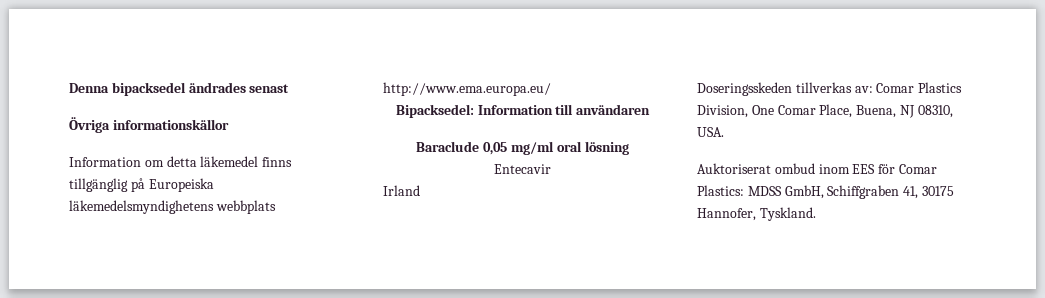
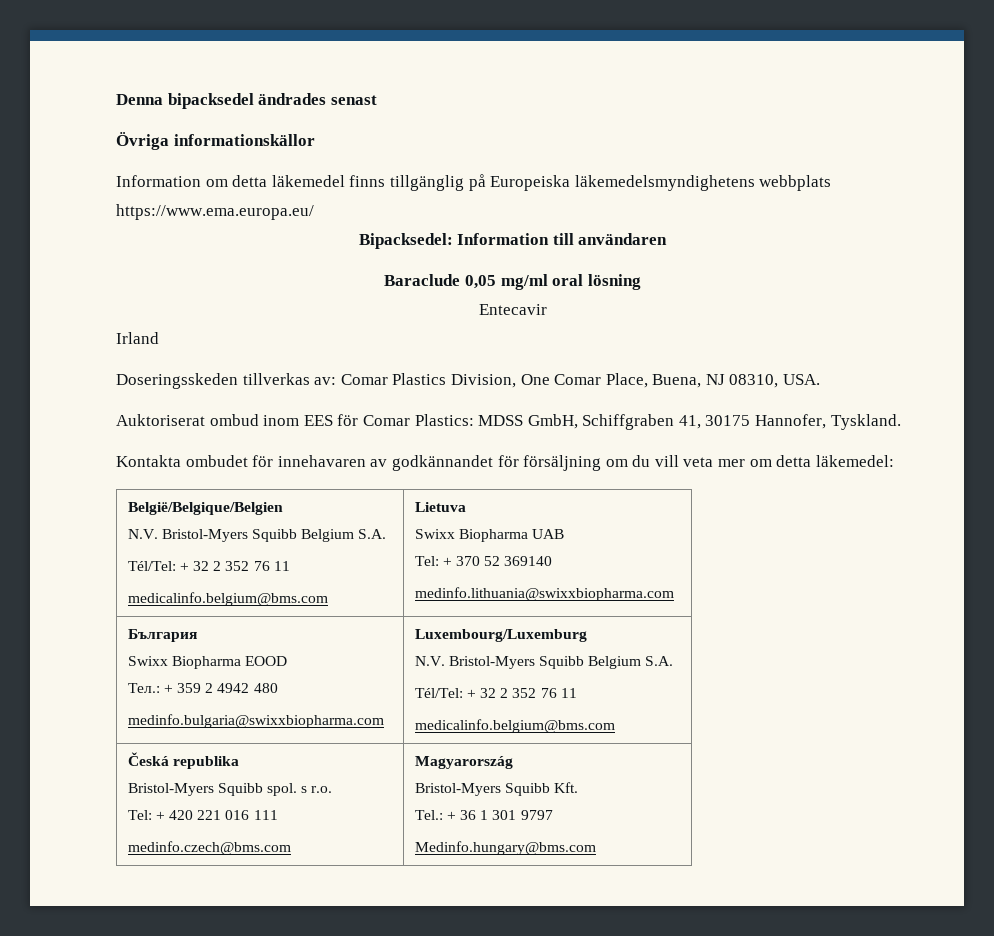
[383,82,551,96] http://www.ema.europa.eu/ -> [116,204,314,220] https://www.ema.europa.eu/
(816, 214) none -> [116,455,894,471] [127,502,283,515] [127,529,387,542] [127,561,290,571] [127,592,328,606] [414,502,466,512] [414,529,564,542] [414,556,553,566] [414,587,674,601] [127,629,197,642] [127,656,287,669] [127,683,278,693] [127,714,384,728] [414,629,587,642] [414,656,674,669] [414,688,577,698] [414,719,615,733] [127,752,239,769] [127,783,333,796] [127,810,278,820] [127,841,291,855] [414,756,513,769] [414,782,578,796] [414,810,553,820] [414,841,596,855] // Kontakta ombudet för innehavaren av godkännandet för försäljning om du vill veta mer om detta läkemedel: // België/Belgique/Belgien // N.V. Bristol-Myers Squibb Belgium S.A. // Tél/Tel: + 32 2 352 76 11 // medicalinfo.belgium@bms.com | Lietuva // Swixx Biopharma UAB // Tel: + 370 52 369140 // medinfo.lithuania@swixxbiopharma.com // България // Swixx Biopharma EOOD // Teл.: + 359 2 4942 480 // medinfo.bulgaria@swixxbiopharma.com | Luxembourg/Luxemburg // N.V. Bristol-Myers Squibb Belgium S.A. // Tél/Tel: + 32 2 352 76 11 // medicalinfo.belgium@bms.com // Česká republika // Bristol-Myers Squibb spol. s r.o. // Tel: + 420 221 016 111 // medinfo.czech@bms.com | Magyarország // Bristol-Myers Squibb Kft. // Tel.: + 36 1 301 9797 // Medinfo.hungary@bms.com

